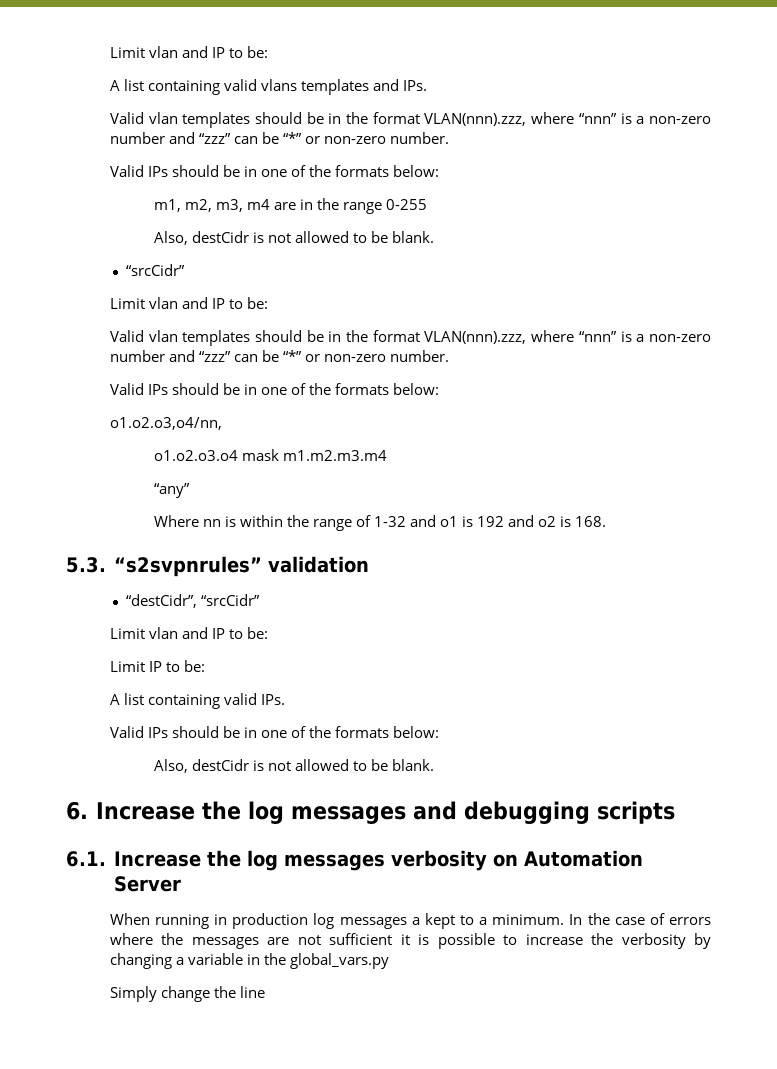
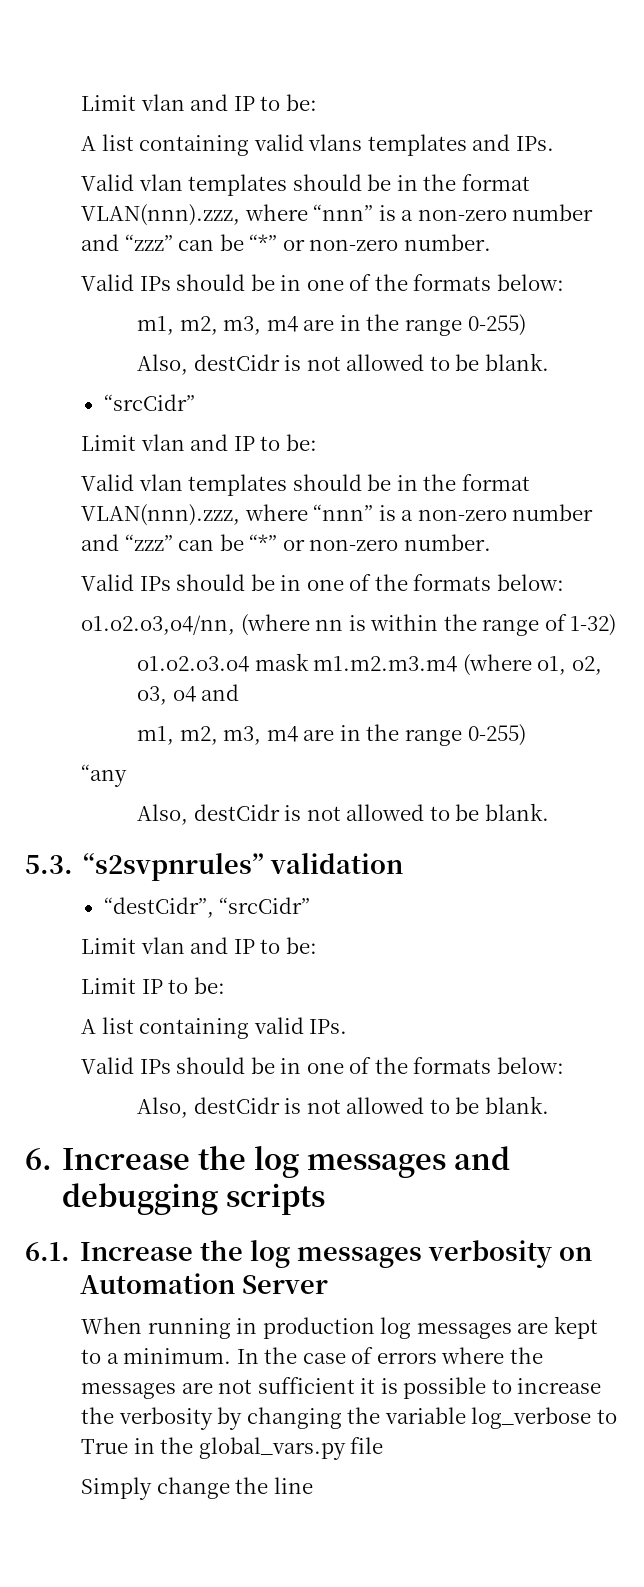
[385,199,427,210] 0-255 -> [467,314,526,336] 0-255)
[153,449,387,461] [153,483,190,498] [153,515,199,527] // o1.o2.o3.o4 mask m1.m2.m3.m4 // “any” // Where -> [240,614,310,636] (where
[373,515,607,527] 1-32 and o1 is 192 and o2 is 168. -> [570,614,617,636] [137,653,602,676] [137,684,240,705] [137,724,526,746] [81,764,128,787] [137,803,549,825] 1-32) // o1.o2.o3.o4 mask m1.m2.m3.m4 (where o1, o2, o3, o4 and // m1, m2, m3, m4 are in the range 0-255) // “any // Also, destCidr is not allowed to be blank.
[411,917,420,925] a -> [517,1322,549,1334] are
[175,953,243,965] a variable -> [347,1407,617,1429] [81,1439,129,1454] the variable log_verbose to True
(390, 961) none -> [350,1437,384,1454] file

